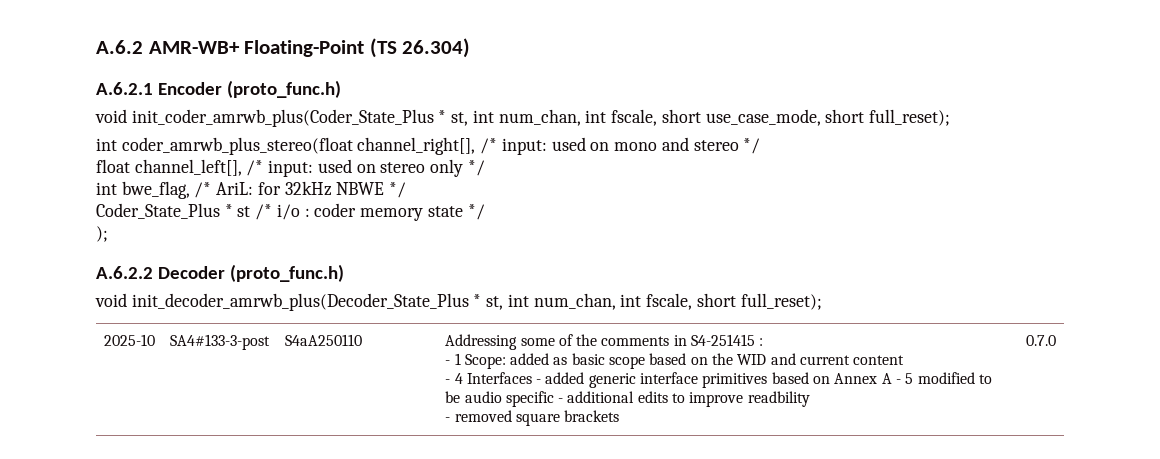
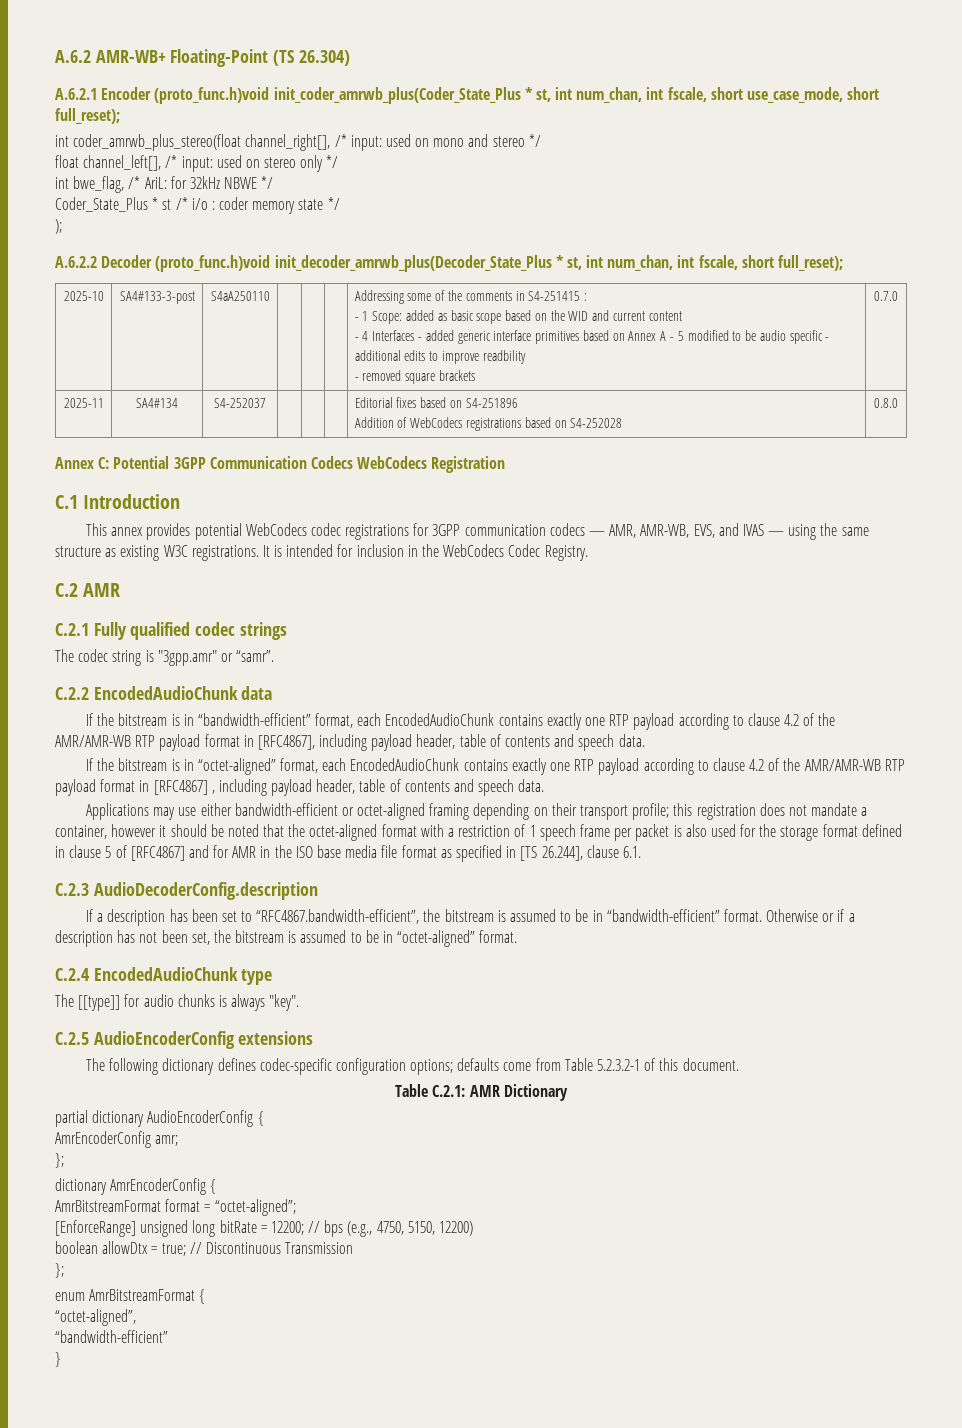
[226,80,341,98] [95,109,127,123] (proto_func.h) // void -> [154,87,270,104] (proto_func.h)void
[229,264,344,282] [95,293,127,307] (proto_func.h) // void -> [155,255,271,272] (proto_func.h)void
(1056, 340) none -> [63,398,104,408] [136,398,178,408] [214,398,266,408] [354,397,518,408] [354,417,623,431] [874,398,898,408] [55,456,506,473] [55,494,181,509] [85,523,869,540] [55,544,588,561] [55,583,121,597] [55,622,287,640] [55,649,275,666] [55,686,273,700] [85,713,836,730] [55,734,645,751] [85,758,905,775] [55,779,545,796] [85,803,868,820] [55,824,902,841] [55,845,641,862] [55,882,318,900] [85,909,855,926] [55,930,518,947] [55,967,273,985] [55,994,300,1011] [55,1031,314,1049] [85,1058,739,1075] [395,1084,568,1101] [55,1110,264,1127] [55,1131,179,1148] [55,1153,64,1168] [55,1178,217,1195] [55,1199,296,1216] [55,1220,474,1237] [55,1241,354,1256] [55,1263,64,1278] [55,1289,206,1304] [55,1309,136,1326] [55,1330,168,1343] [55,1352,61,1367] // 2025-11 | SA4#134 | S4-252037 | | | | Editorial fixes based on S4-251896 // Addition of WebCodecs registrations based on S4-252028 | 0.8.0 // Annex C: Potential 3GPP Communication Codecs WebCodecs Registration // C.1 Introduction // This annex provides potential WebCodecs codec registrations for 3GPP communication codecs — AMR, AMR-WB, EVS, and IVAS — using the same structure as existing W3C registrations. It is intended for inclusion in the WebCodecs Codec Registry. // C.2 AMR // C.2.1 Fully qualified codec strings // The codec string is "3gpp.amr" or “samr”. // C.2.2 EncodedAudioChunk data // If the bitstream is in “bandwidth-efficient” format, each EncodedAudioChunk contains exactly one RTP payload according to clause 4.2 of the AMR/AMR-WB RTP payload format in [RFC4867], including payload header, table of contents and speech data. // If the bitstream is in “octet-aligned” format, each EncodedAudioChunk contains exactly one RTP payload according to clause 4.2 of the AMR/AMR-WB RTP payload format in [RFC4867] , including payload header, table of contents and speech data. // Applications may use either bandwidth-efficient or octet-aligned framing depending on their transport profile; this registration does not mandate a container, however it should be noted that the octet-aligned format with a restriction of 1 speech frame per packet is also used for the storage format defined in clause 5 of [RFC4867] and for AMR in the ISO base media file format as specified in [TS 26.244], clause 6.1. // C.2.3 AudioDecoderConfig.description // If a description has been set to “RFC4867.bandwidth-efficient”, the bitstream is assumed to be in “bandwidth-efficient” format. Otherwise or if a description has not been set, the bitstream is assumed to be in “octet-aligned” format. // C.2.4 EncodedAudioChunk type // The [[type]] for audio chunks is always "key". // C.2.5 AudioEncoderConfig extensions // The following dictionary defines codec-specific configuration options; defaults come from Table 5.2.3.2-1 of this document. // Table C.2.1: AMR Dictionary // partial dictionary AudioEncoderConfig { // AmrEncoderConfig amr; // }; // dictionary AmrEncoderConfig { // AmrBitstreamFormat format = “octet-aligned”; // [EnforceRange] unsigned long bitRate = 12200; // bps (e.g., 4750, 5150, 12200) // boolean allowDtx = true; // Discontinuous Transmission // }; // enum AmrBitstreamFormat { // “octet-aligned”, // “bandwidth-efficient” // }

